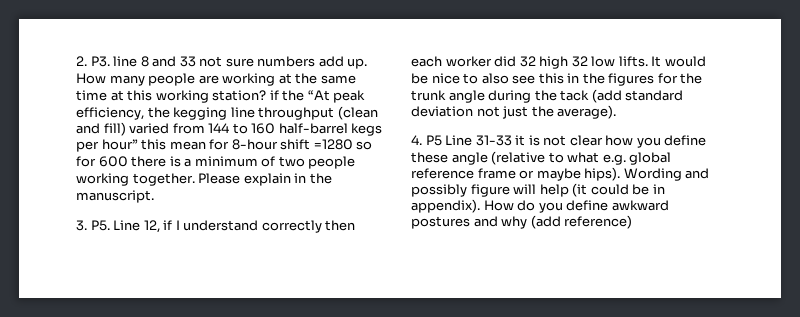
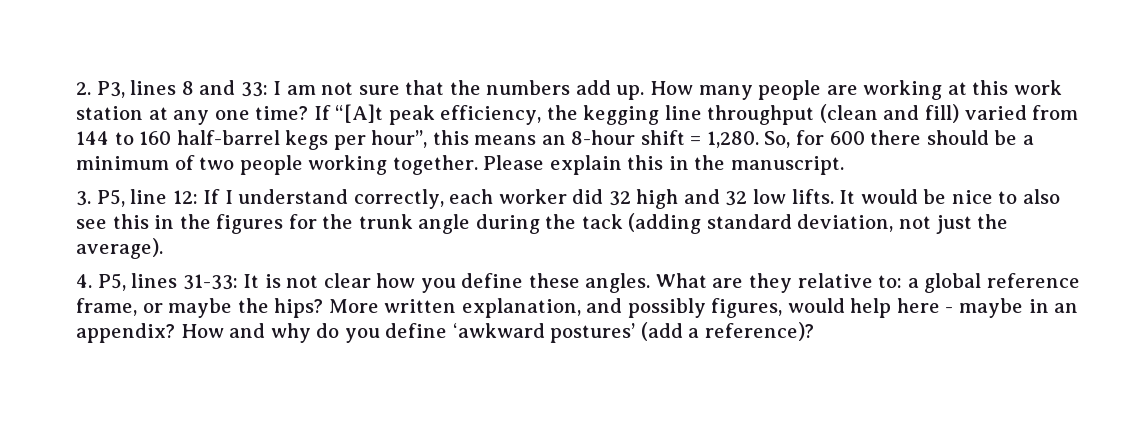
[90,56,254,67] P3. line 8 and 33 not sure -> [96,80,481,98] P3, lines 8 and 33: I am not sure that the
[295,73,356,84] [76,90,330,103] the same time at this working station? if the “At -> [972,80,1062,95] [76,104,384,125] this work station at any one time? If “[A]t
[101,139,373,150] hour” this mean for 8-hour shift =1280 so -> [371,130,791,148] hour”, this means an 8-hour shift = 1,280. So,
[169,156,181,167] is -> [926,130,1018,145] should be
(291, 179) none -> [627,155,664,170] this
[90,220,356,233] P5. Line 12, if I understand correctly then -> [96,189,444,209] P5, line 12: If I understand correctly,
(569, 62) none -> [683,189,720,204] and
[591,89,684,103] [411,106,473,117] (add standard deviation -> [628,213,894,234] (adding standard deviation,
[425,135,526,146] P5 Line 31-33 it -> [97,273,260,291] P5, lines 31-33: It
[451,151,626,165] angle (relative to what e.g. -> [585,273,919,293] angles. What are they relative to: a
[477,168,516,179] frame -> [76,298,137,316] frame,
[584,167,710,181] [411,183,665,197] [411,199,669,213] [411,215,633,229] hips). Wording and possibly figure will help (it could be in appendix). How do you define awkward postures and why (add reference) -> [237,298,1079,318] [76,322,814,343] the hips? More written explanation, and possibly figures, would help here - maybe in an appendix? How and why do you define ‘awkward postures’ (add a reference)?

